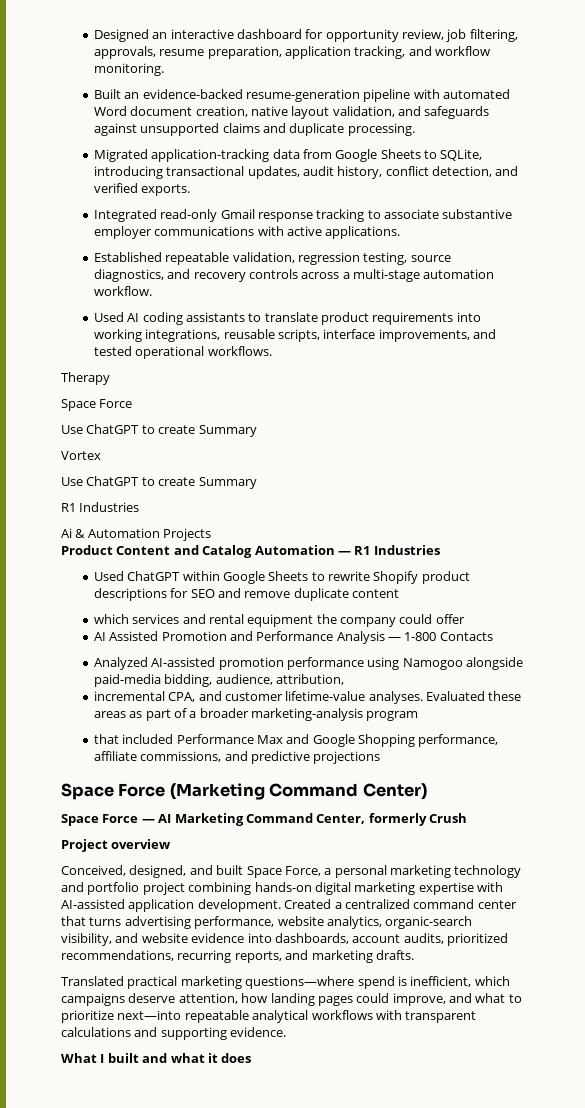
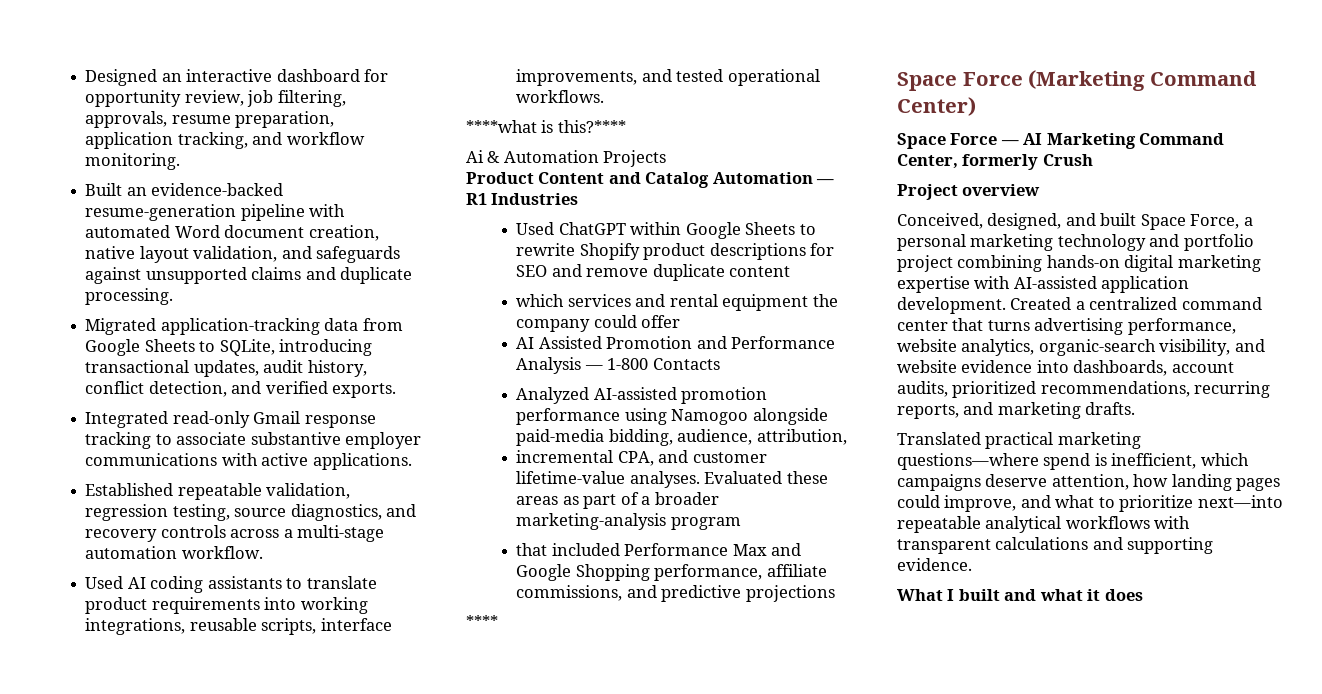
[61,372,110,385] [61,399,133,411] [61,424,257,437] [61,451,101,460] [61,476,257,489] [61,502,140,512] Therapy // Space Force // Use ChatGPT to create Summary // Vortex // Use ChatGPT to create Summary // R1 Industries -> [466,120,626,133] ****what is this?****
(381, 757) none -> [466,615,498,628] // ****

